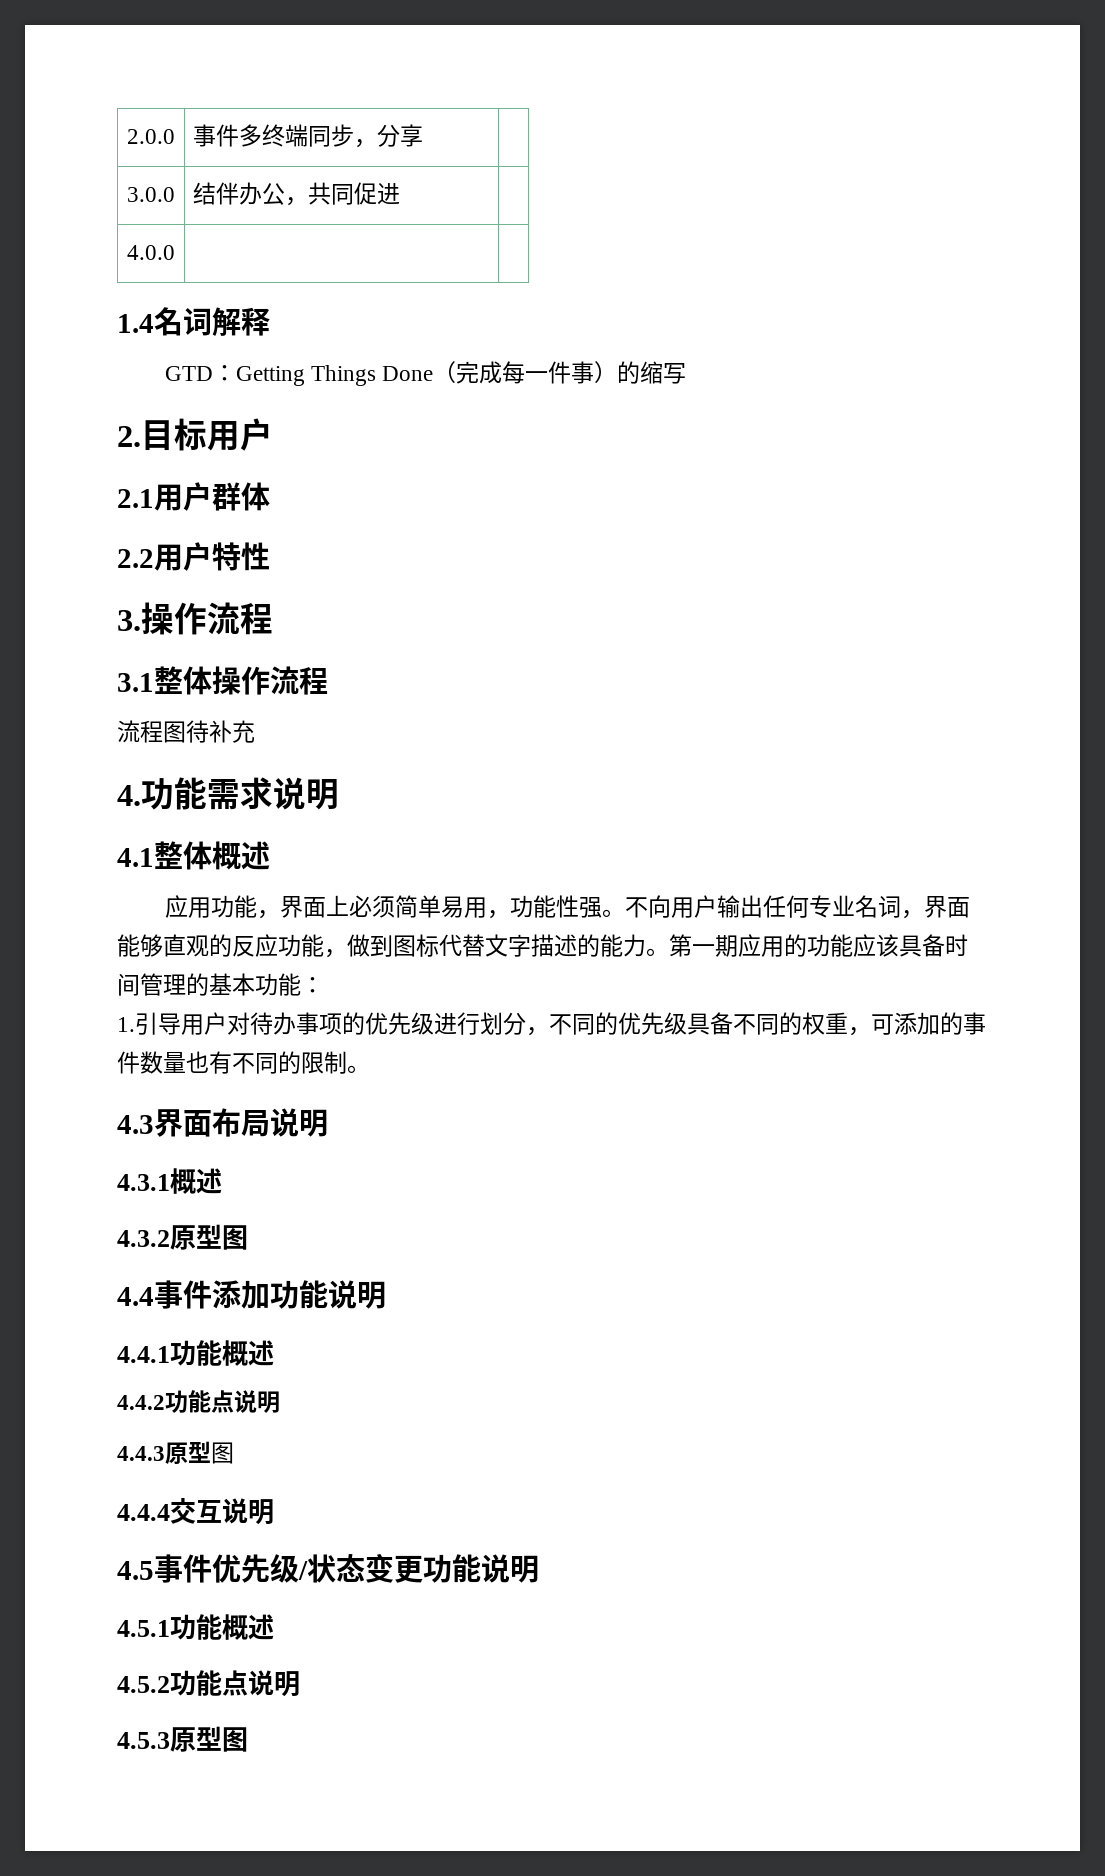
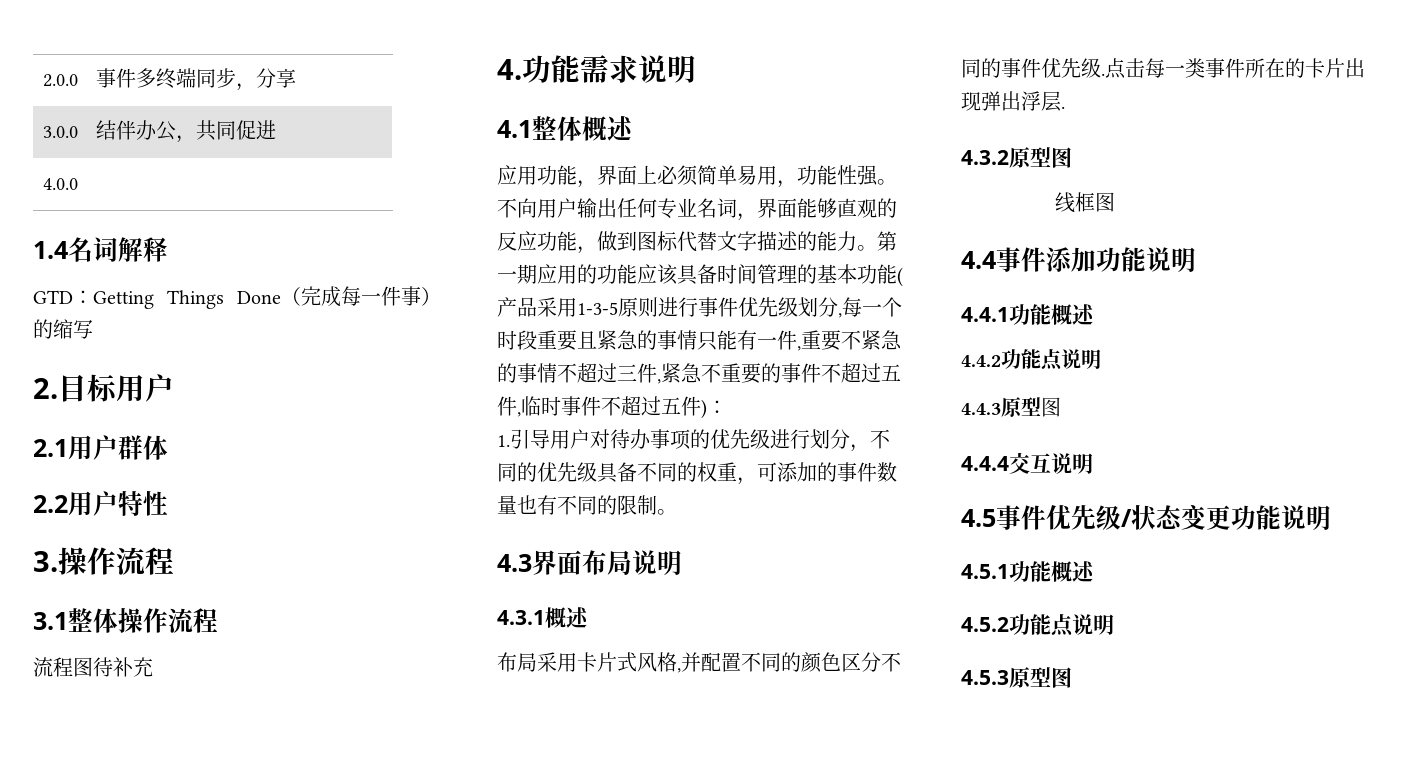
(301, 984) none -> [897,267,903,287] [497,297,902,318] [497,330,902,351] [497,363,901,384] [497,396,707,419] (产品采用1-3-5原则进行事件优先级划分,每一个时段重要且紧急的事情只能有一件,重要不紧急的事情不超过三件,紧急不重要的事件不超过五件,临时事件不超过五件)
(222, 1181) none -> [497,652,901,673] [961,58,1365,79] [961,91,1065,112] // 布局采用卡片式风格,并配置不同的颜色区分不同的事件优先级.点击每一类事件所在的卡片出现弹出浮层.
(248, 1237) none -> [1054,192,1115,213] // 线框图

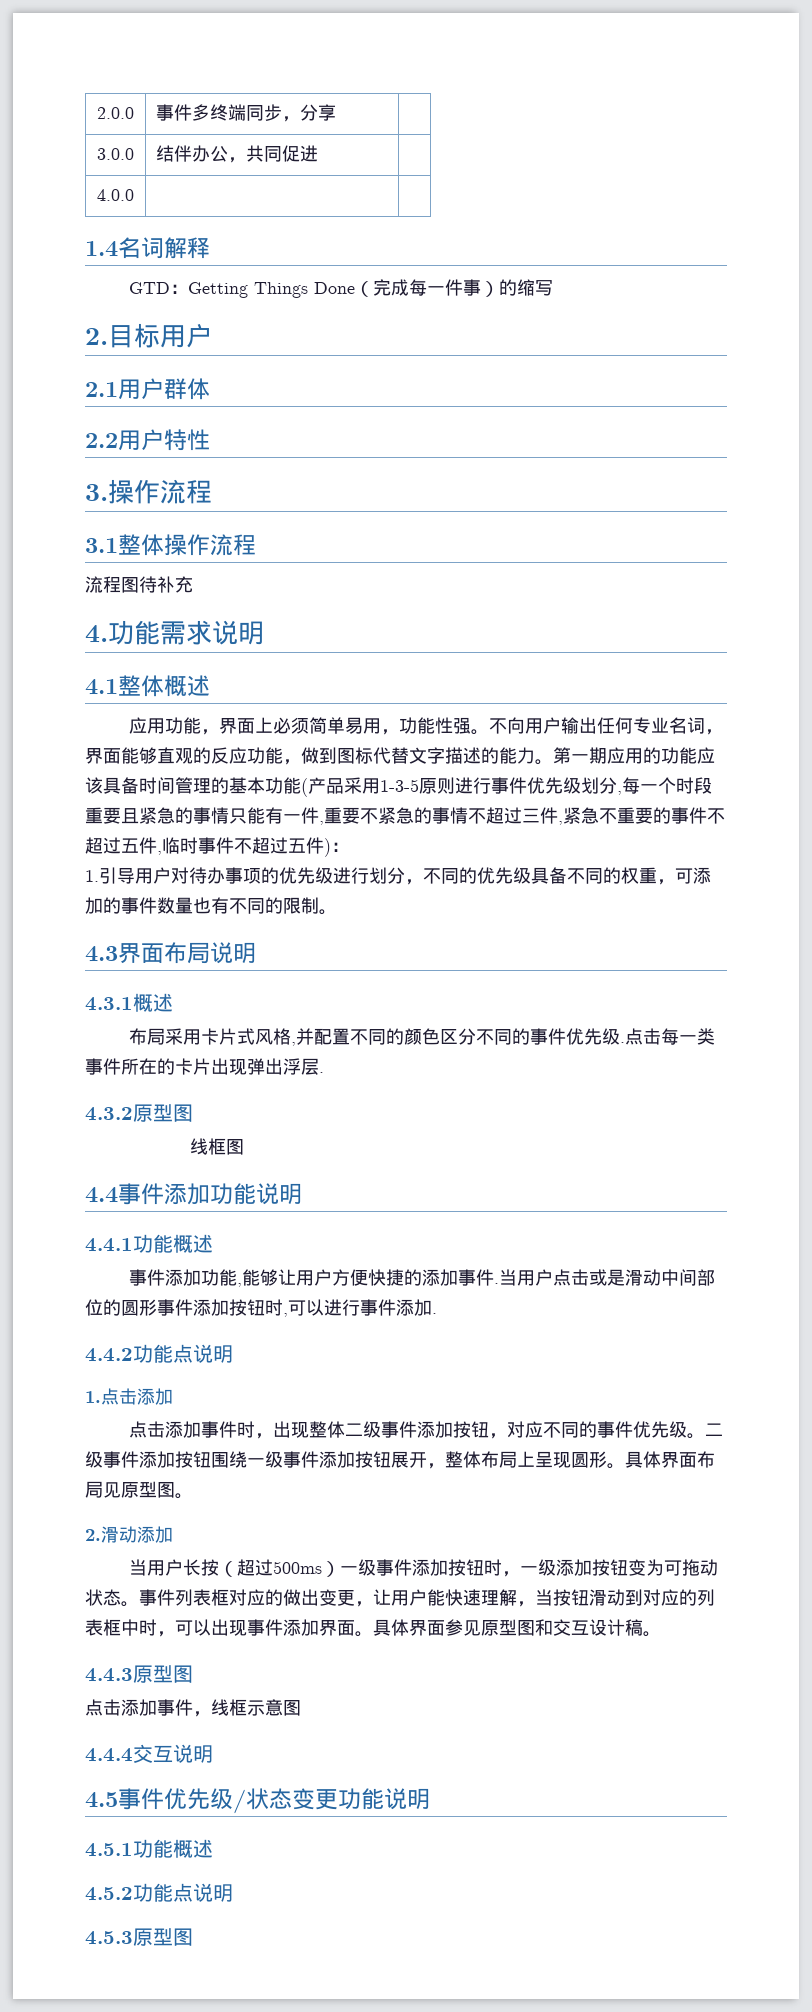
[961,349,1101,371] [961,397,1041,417] 4.4.2功能点说明 // 4.4.3原型 -> [128,1269,715,1287] [85,1299,437,1317] [85,1344,233,1363] [85,1388,173,1405] [128,1421,723,1439] [85,1451,715,1469] [85,1481,193,1499] [85,1526,173,1543] [128,1559,718,1577] [85,1589,715,1607] [85,1619,661,1637] [85,1665,193,1683] [85,1699,283,1717] 事件添加功能,能够让用户方便快捷的添加事件.当用户点击或是滑动中间部位的圆形事件添加按钮时,可以进行事件添加. // 4.4.2功能点说明 // 1.点击添加 // 点击添加事件时，出现整体二级事件添加按钮，对应不同的事件优先级。二级事件添加按钮围绕一级事件添加按钮展开，整体布局上呈现圆形。具体界面布局见原型图。 // 2.滑动添加 // 当用户长按（超过500ms）一级事件添加按钮时，一级添加按钮变为可拖动状态。事件列表框对应的做出变更，让用户能快速理解，当按钮滑动到对应的列表框中时，可以出现事件添加界面。具体界面参见原型图和交互设计稿。 // 4.4.3原型图 // 点击添加事件，线框示意

